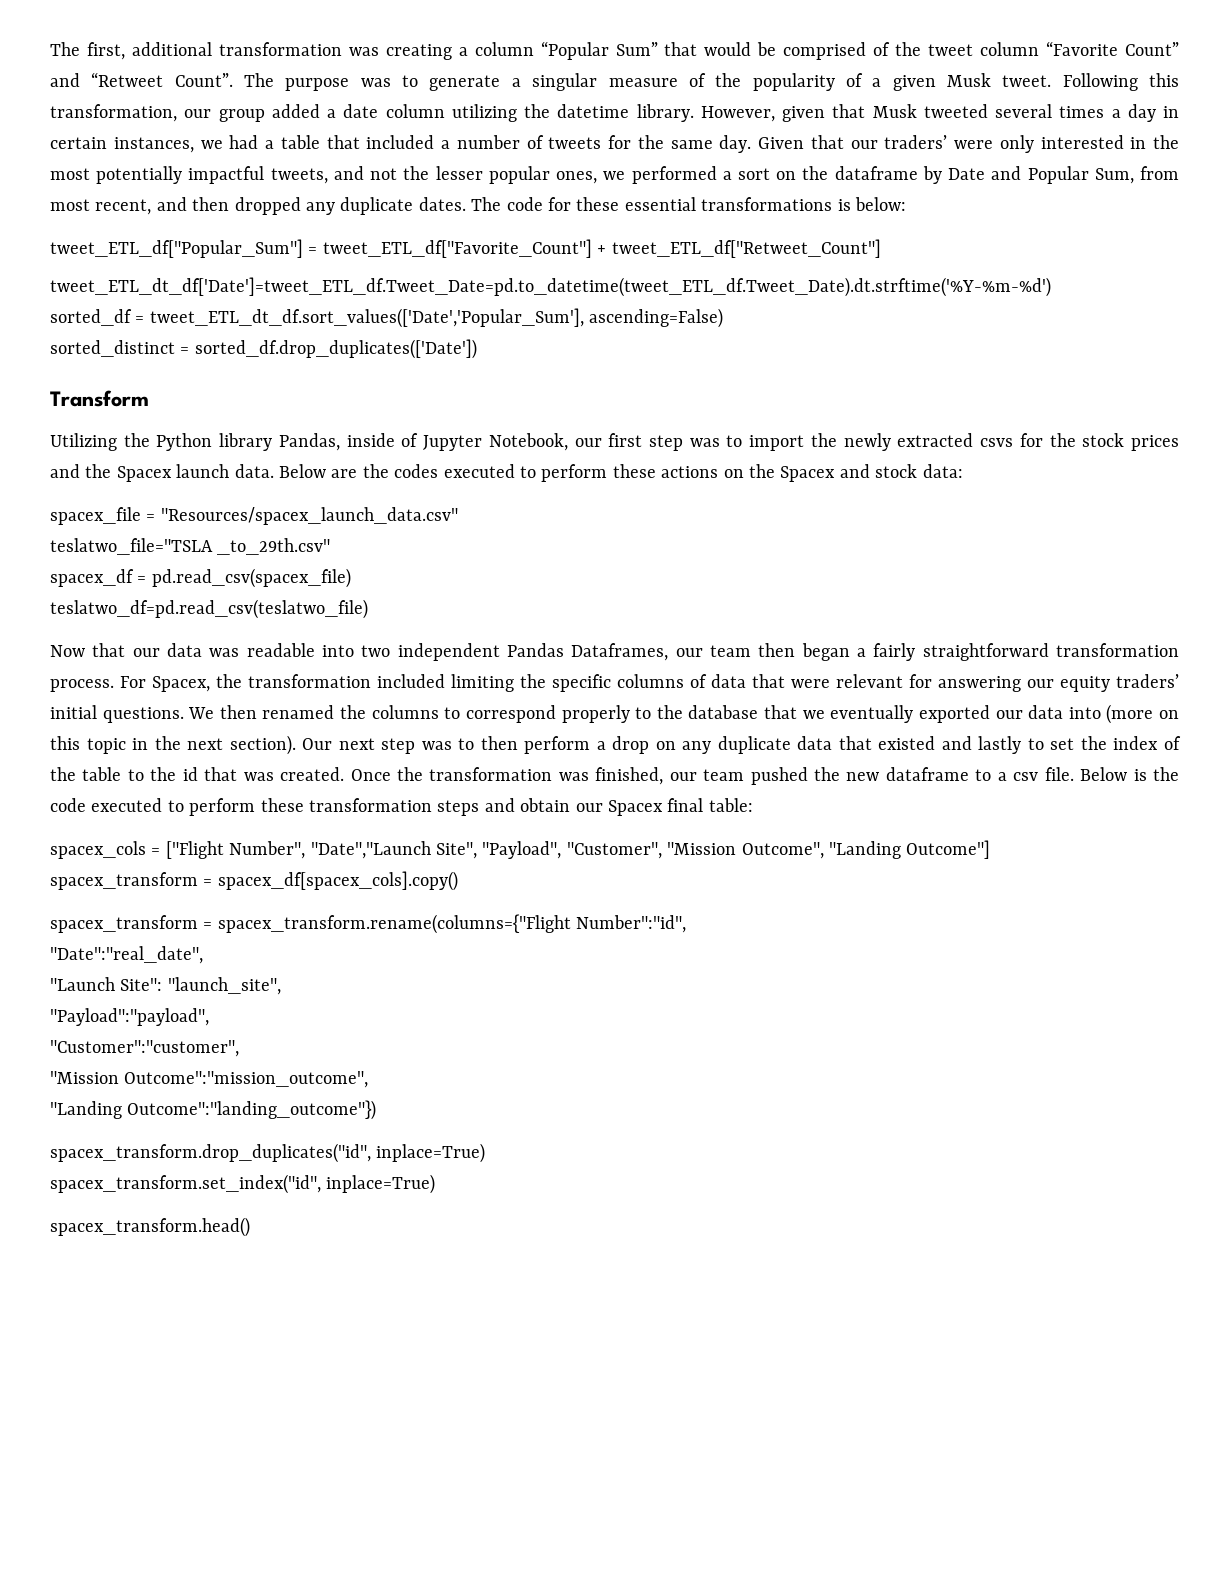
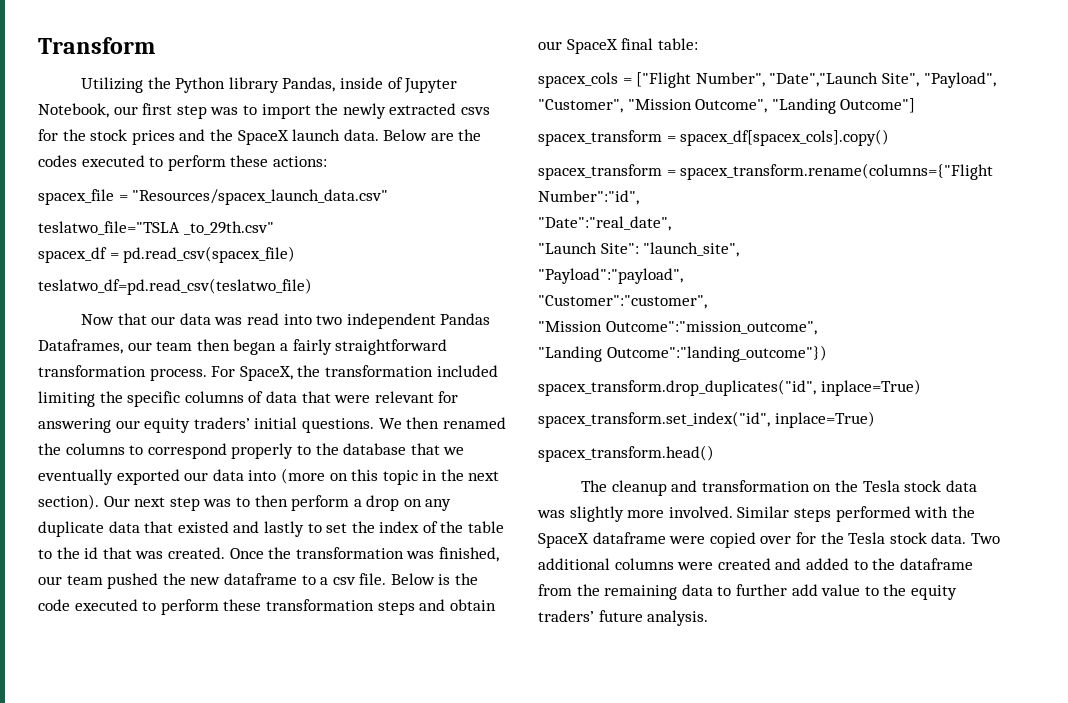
[50,41,1179,60] [50,72,1180,91] [50,104,1179,122] [50,135,1179,153] [50,166,1180,184] [50,197,906,215] [50,239,881,258] [50,277,1051,297] [50,308,724,328] [50,339,477,359] The first, additional transformation was creating a column “Popular Sum” that would be comprised of the tweet column “Favorite Count” and “Retweet Count”. The purpose was to generate a singular measure of the popularity of a given Musk tweet. Following this transformation, our group added a date column utilizing the datetime library. However, given that Musk tweeted several times a day in certain instances, we had a table that included a number of tweets for the same day. Given that our traders’ were only interested in the most potentially impactful tweets, and not the lesser popular ones, we performed a sort on the dataframe by Date and Popular Sum, from most recent, and then dropped any duplicate dates. The code for these essential transformations is below: // tweet_ETL_df["Popular_Sum"] = tweet_ETL_df["Favorite_Count"] + tweet_ETL_df["Retweet_Count"] // tweet_ETL_dt_df['Date']=tweet_ETL_df.Tweet_Date=pd.to_datetime(tweet_ETL_df.Tweet_Date).dt.strftime('%Y-%m-%d') // sorted_df = tweet_ETL_dt_df.sort_values(['Date','Popular_Sum'], ascending=False) // sorted_distinct = sorted_df.drop_duplicates(['Date']) // -> (38, 45) none
[116,466,172,482] Spacex -> [237,130,289,145] SpaceX
[661,464,963,482] actions on the Spacex and stock data: -> [272,156,327,167] actions:
[246,643,315,657] readable -> [246,313,279,325] read
[152,676,210,692] Spacex, -> [239,366,293,381] SpaceX,
[607,800,663,816] Spacex -> [566,39,618,54] SpaceX
(250, 1227) none -> [581,480,977,496] [537,506,975,522] [538,532,1000,548] [538,558,973,570] [538,584,957,600] [538,610,709,626] // The cleanup and transformation on the Tesla stock data was slightly more involved. Similar steps performed with the SpaceX dataframe were copied over for the Tesla stock data. Two additional columns were created and added to the dataframe from the remaining data to further add value to the equity traders’ future analysis.

